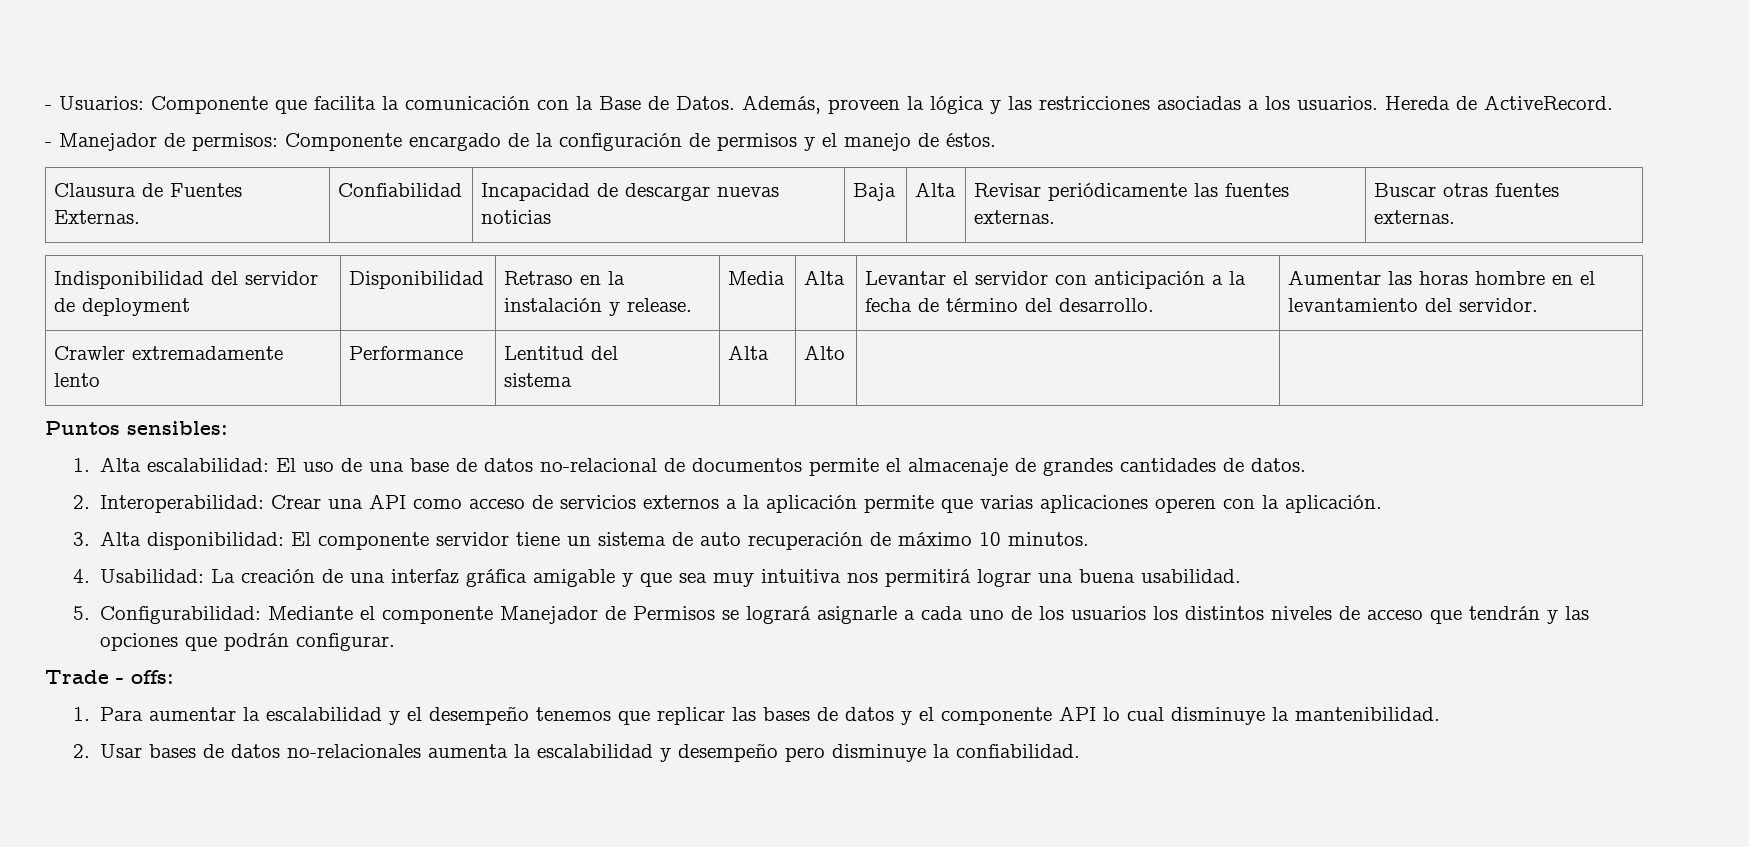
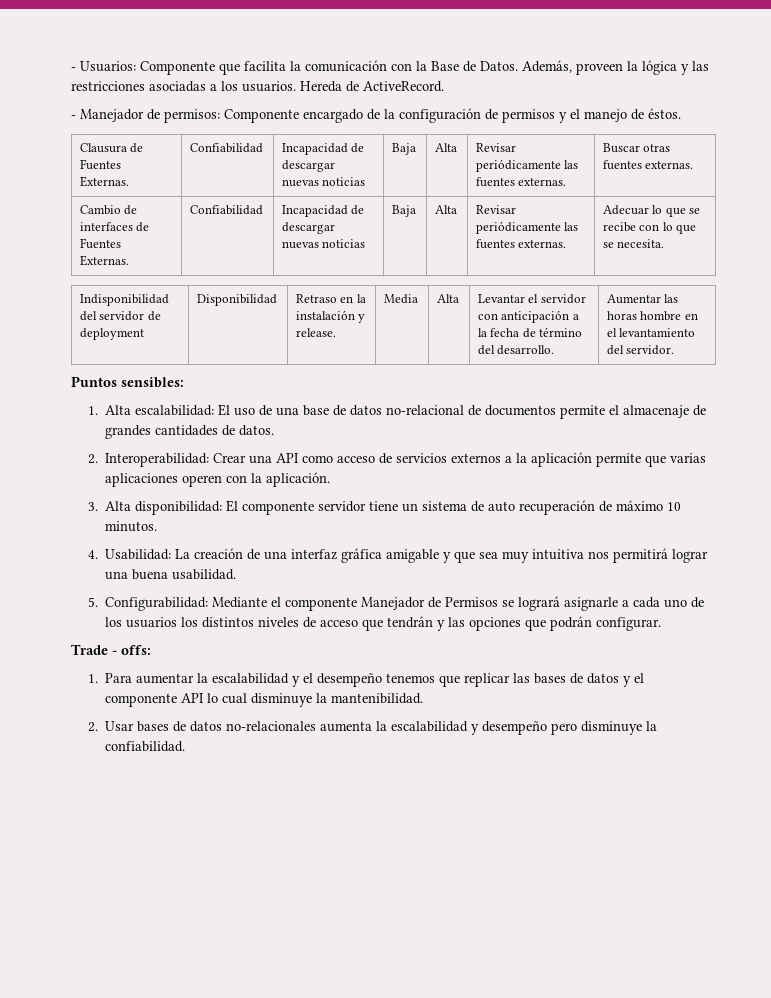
(1456, 217) none -> [79,205,138,215] [79,222,150,232] [79,238,121,249] [79,255,129,266] [189,205,263,215] [281,205,365,217] [281,222,335,234] [281,239,366,249] [391,205,416,217] [434,205,457,214] [475,205,516,214] [475,221,579,234] [475,239,567,249] [602,205,701,217] [602,222,697,234] [602,239,665,248] // Cambio de interfaces de Fuentes Externas. | Confiabilidad | Incapacidad de descargar nuevas noticias | Baja | Alta | Revisar periódicamente las fuentes externas. | Adecuar lo que se recibe con lo que se necesita.
[54,346,284,360] [54,373,101,387] [349,346,464,360] [504,346,619,360] [504,373,573,387] [728,345,770,360] [804,345,846,360] // Crawler extremadamente lento | Performance | Lentitud del // sistema | Alta | Alto | | -> (675, 350) none

